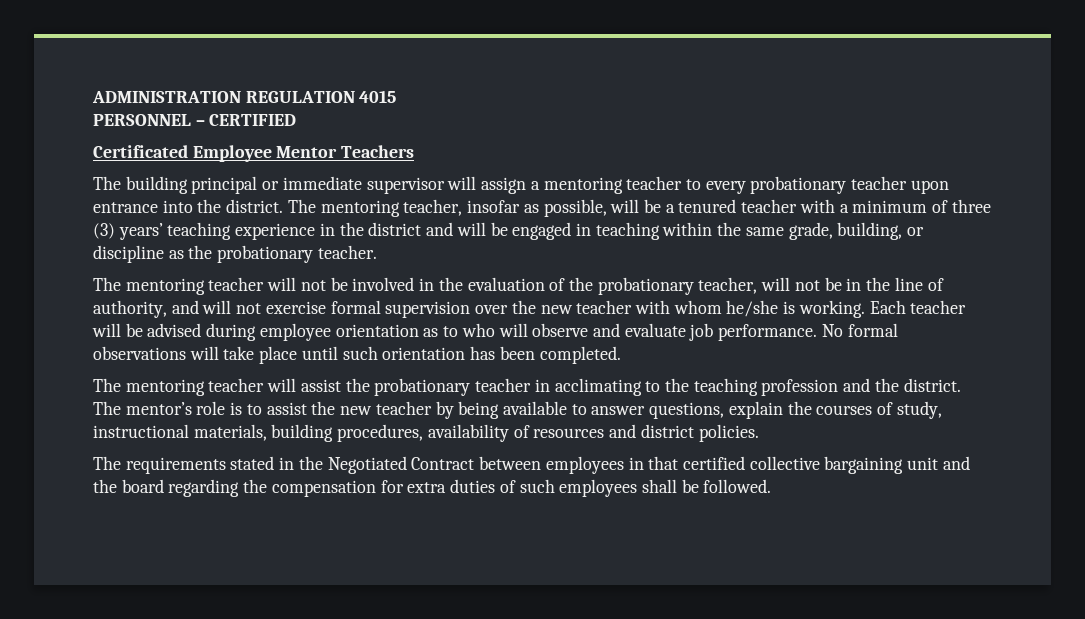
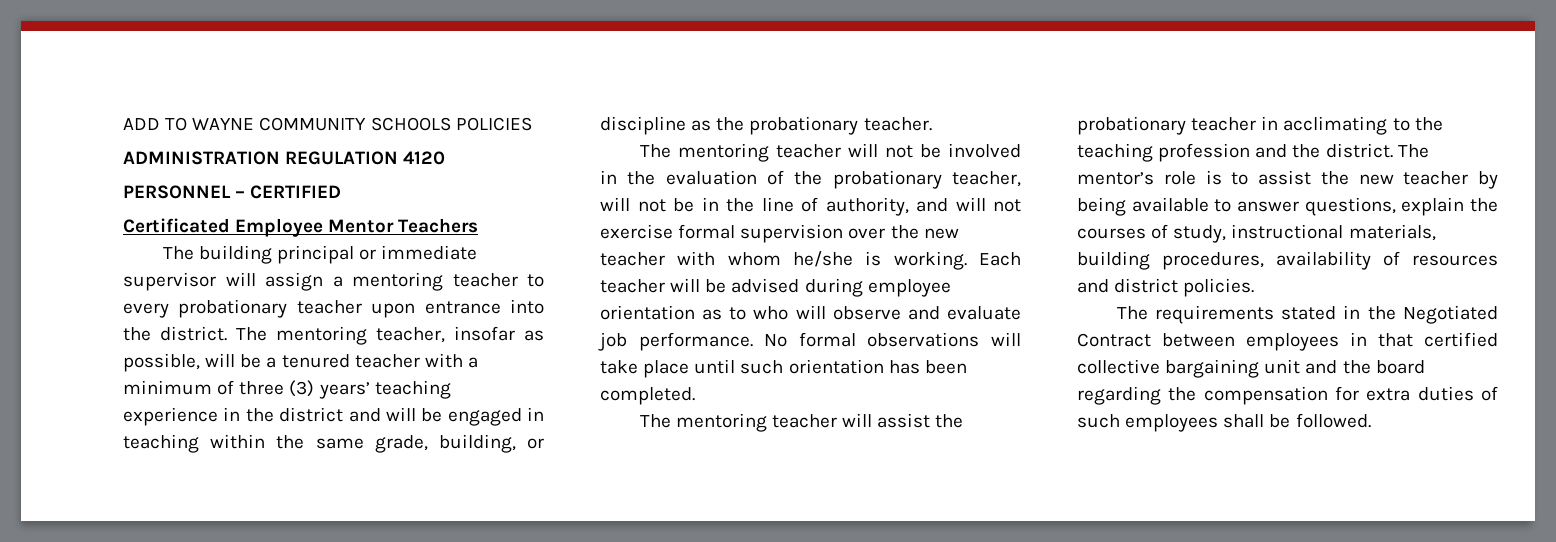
(92, 97) none -> [123,117,532,131] ADD TO WAYNE COMMUNITY SCHOOLS POLICIES //
[359,90,397,103] 4015 -> [403,151,446,165] 4120

